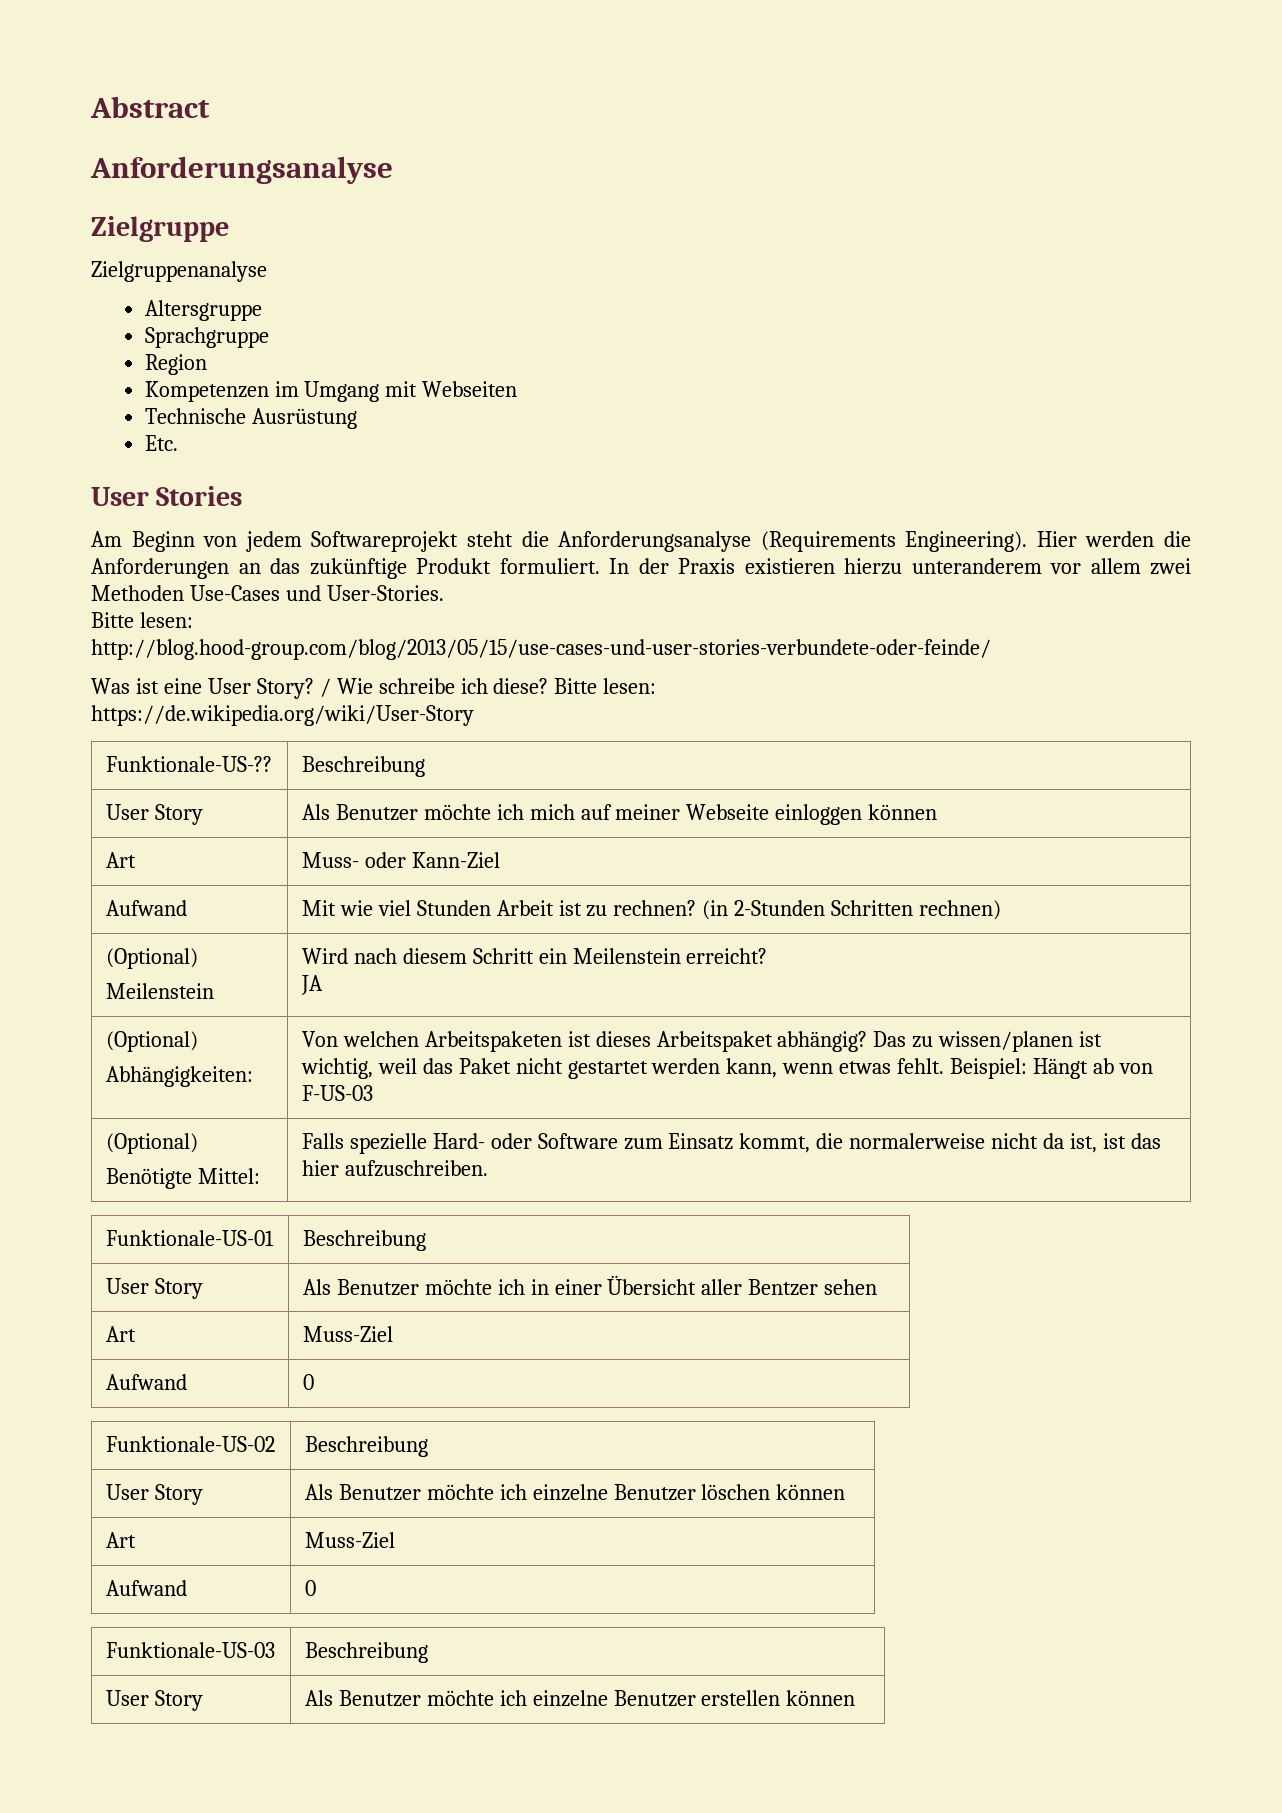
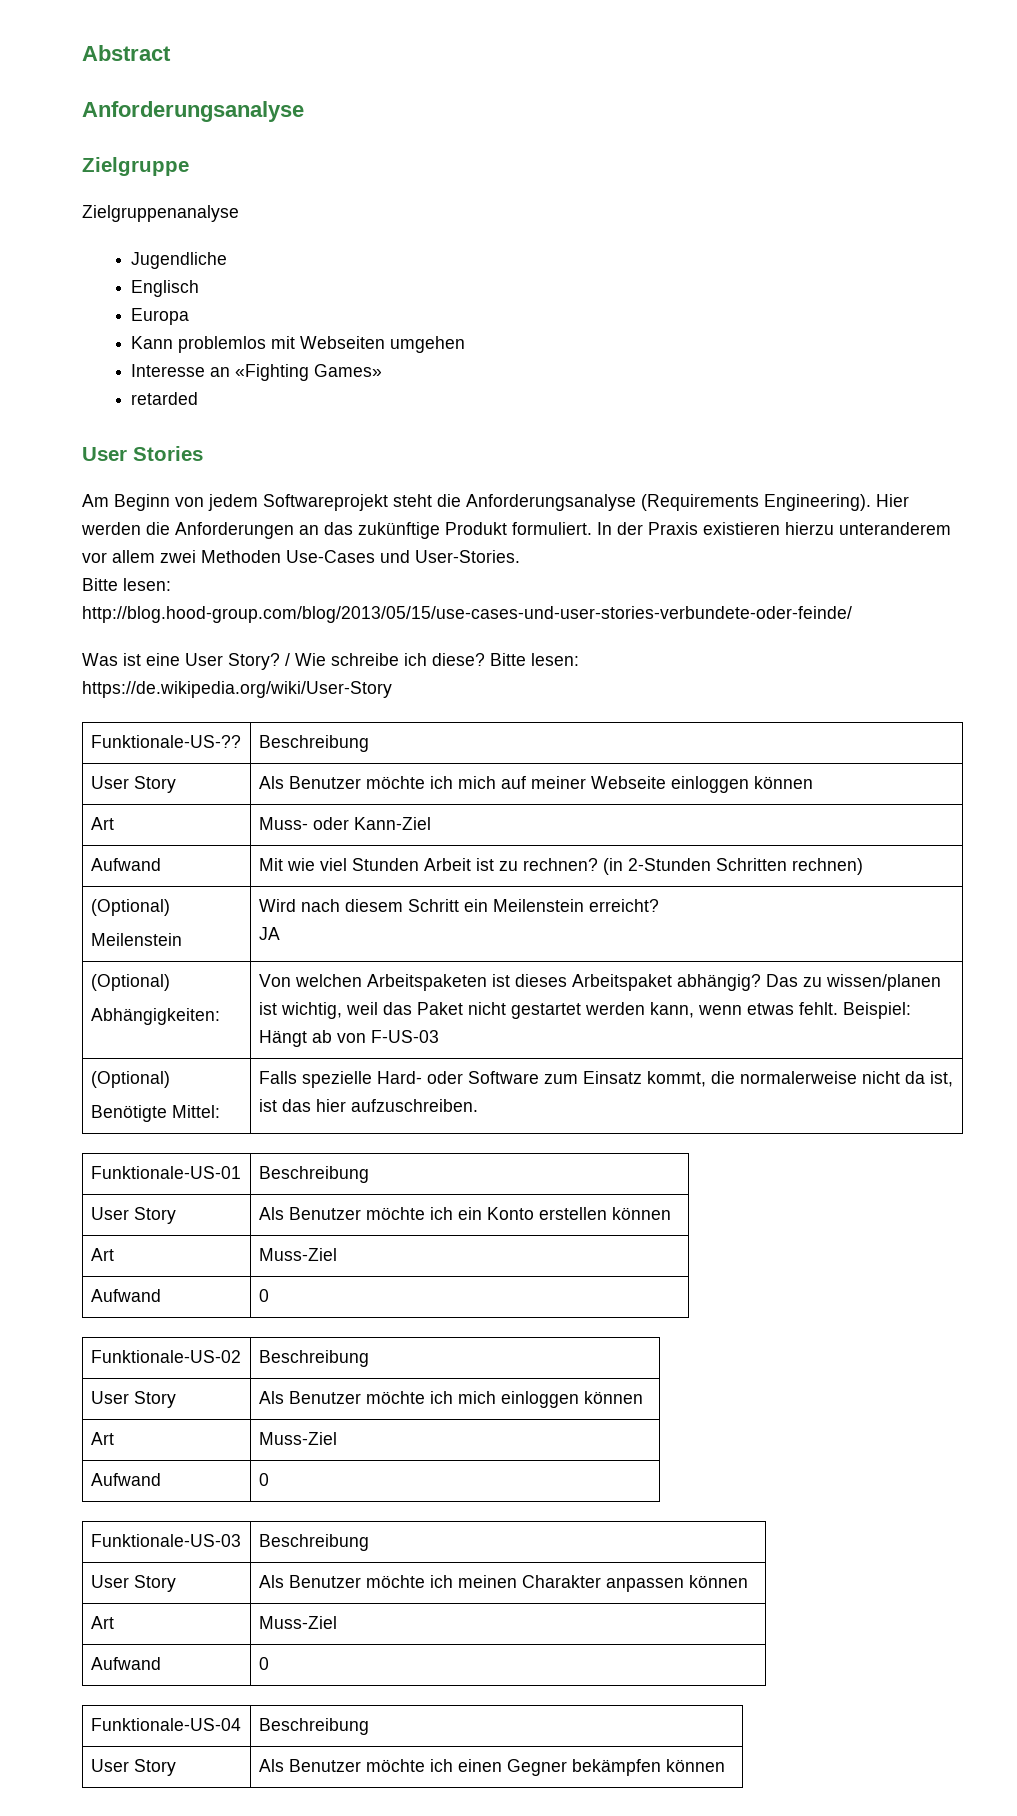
[144,300,262,321] [144,327,269,348] [144,354,207,375] [144,381,518,402] [144,408,357,429] [144,435,178,451] Altersgruppe // Sprachgruppe // Region // Kompetenzen im Umgang mit Webseiten // Technische Ausrüstung // Etc. -> [131,252,228,269] [131,280,200,297] [131,308,190,325] [131,336,466,353] [131,364,383,381] [131,392,199,405] Jugendliche // Englisch // Europa // Kann problemlos mit Webseiten umgehen // Interesse an «Fighting Games» // retarded
[530,1275,878,1296] in einer Übersicht aller Bentzer sehen -> [457,1207,671,1220] ein Konto erstellen können
[532,1484,771,1501] einzelne Benutzer löschen -> [457,1391,579,1408] mich einloggen
[532,1690,781,1707] einzelne Benutzer erstellen -> [457,1575,748,1592] [90,1616,114,1629] [258,1616,337,1629] [90,1657,161,1670] [258,1657,269,1670] [90,1718,241,1731] [258,1718,369,1735] [90,1759,176,1776] [258,1759,661,1776] meinen Charakter anpassen können // Art | Muss-Ziel // Aufwand | 0 // Funktionale-US-04 | Beschreibung // User Story | Als Benutzer möchte ich einen Gegner bekämpfen

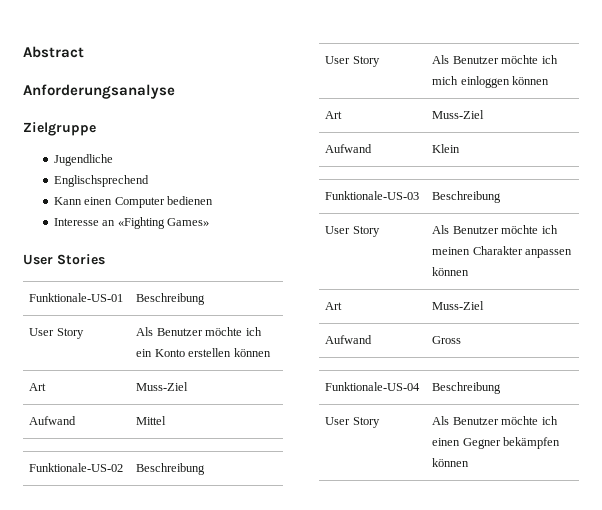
[82,205,239,222] // Zielgruppenanalyse -> (96, 129) none
[131,280,200,297] [131,308,190,325] Englisch // Europa -> [53,175,149,187] Englischsprechend
[178,336,466,353] problemlos mit Webseiten umgehen -> [84,196,214,208] einen Computer bedienen
[131,392,199,405] // retarded -> (210, 222) none
[82,494,909,511] [81,522,951,539] [82,550,520,563] [82,578,171,591] [82,606,852,623] [82,653,579,670] [82,681,392,698] [90,735,241,748] [258,735,369,752] [90,776,176,793] [258,776,813,793] [90,817,114,830] [258,817,431,830] [90,858,161,871] [258,858,863,875] [90,899,170,916] [90,933,182,946] [258,899,659,912] [258,927,280,940] [90,974,170,991] [90,1008,220,1025] [258,974,941,991] [258,1002,911,1019] [258,1030,439,1047] [90,1071,170,1088] [90,1105,220,1122] [258,1071,953,1088] [258,1099,478,1112] // Am Beginn von jedem Softwareprojekt steht die Anforderungsanalyse (Requirements Engineering). Hier werden die Anforderungen an das zukünftige Produkt formuliert. In der Praxis existieren hierzu unteranderem vor allem zwei Methoden Use-Cases und User-Stories. // Bitte lesen: // http://blog.hood-group.com/blog/2013/05/15/use-cases-und-user-stories-verbundete-oder-feinde/ // Was ist eine User Story? / Wie schreibe ich diese? Bitte lesen: // https://de.wikipedia.org/wiki/User-Story // Funktionale-US-?? | Beschreibung // User Story | Als Benutzer möchte ich mich auf meiner Webseite einloggen können // Art | Muss- oder Kann-Ziel // Aufwand | Mit wie viel Stunden Arbeit ist zu rechnen? (in 2-Stunden Schritten rechnen) // (Optional) // Meilenstein | Wird nach diesem Schritt ein Meilenstein erreicht? // JA // (Optional) // Abhängigkeiten: | Von welchen Arbeitspaketen ist dieses Arbeitspaket abhängig? Das zu wissen/planen ist wichtig, weil das Paket nicht gestartet werden kann, wenn etwas fehlt. Beispiel: Hängt ab von F-US-03 // (Optional) // Benötigte Mittel: | Falls spezielle Hard- oder Software zum Einsatz kommt, die normalerweise nicht da ist, ist das hier aufzuschreiben. -> (105, 259) none
[258,1289,269,1302] 0 -> [136,416,167,425] Mittel
[258,1473,269,1486] 0 -> [432,144,461,153] Klein
[258,1657,269,1670] 0 -> [432,336,462,344] Gross

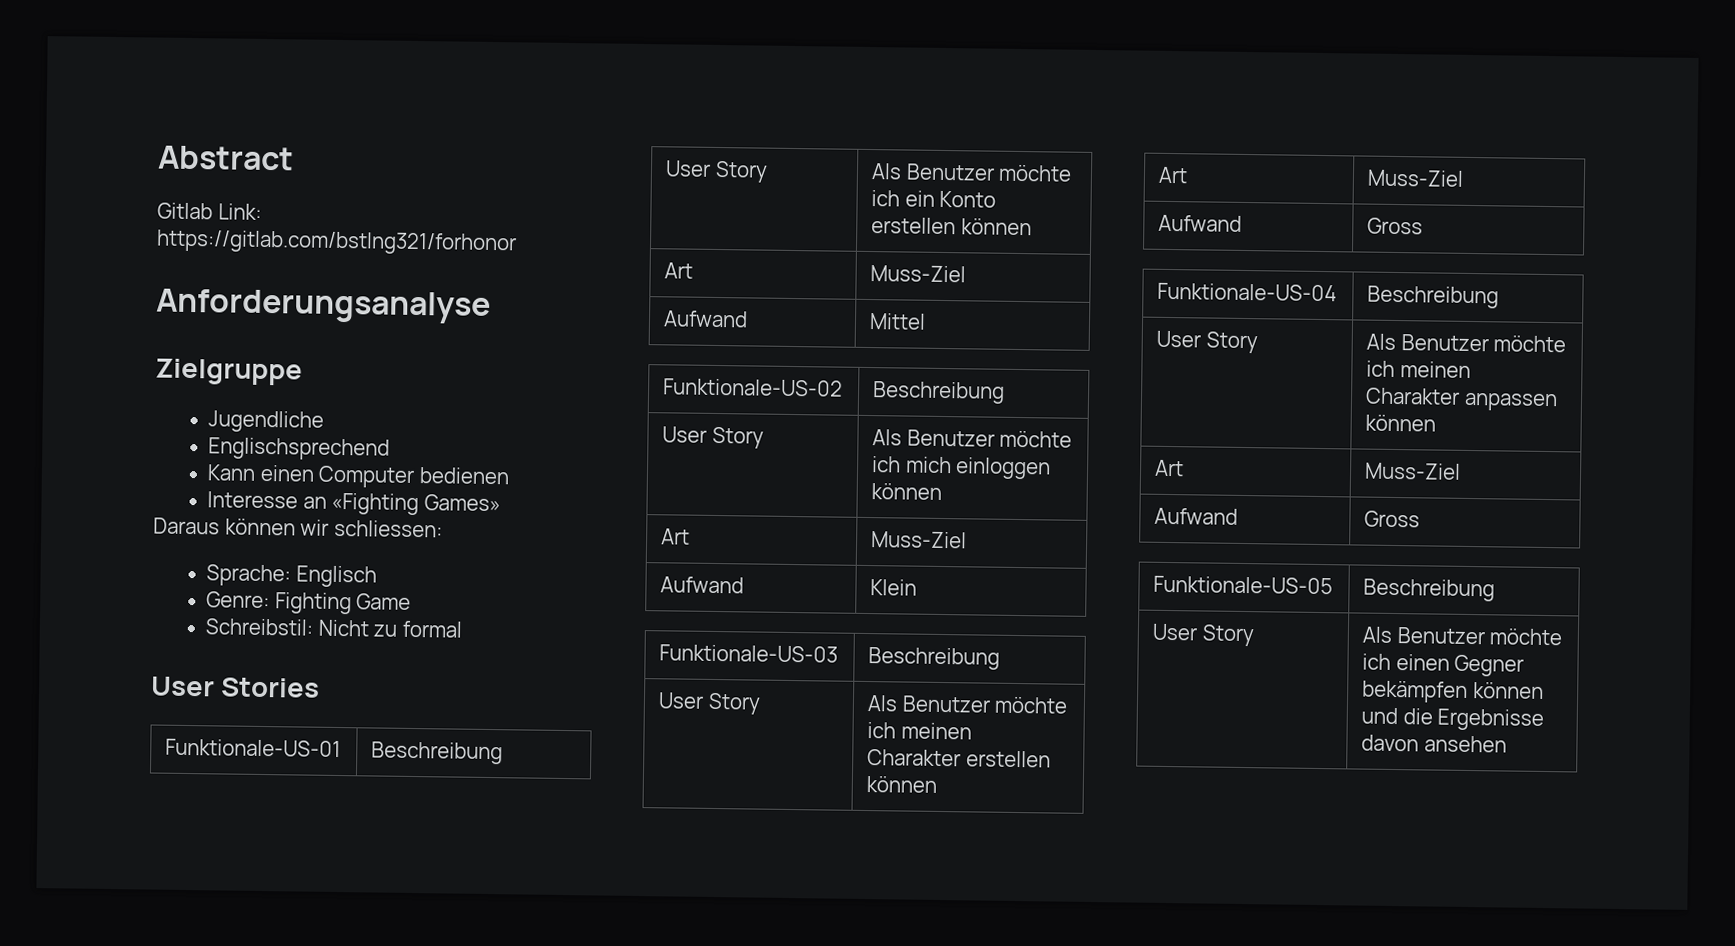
(84, 52) none -> [157,202,262,220] [156,229,517,256] // Gitlab Link: https://gitlab.com/bstlng321/forhonor
(210, 222) none -> [153,517,443,538] [206,564,377,588] [206,591,412,615] [205,618,462,638] // Daraus können wir schliessen: // Sprache: Englisch // Genre: Fighting Game // Schreibstil: Nicht zu formal
[525,249,573,258] anpassen -> [965,750,1051,768] erstellen
(502, 388) none -> [1156,330,1258,354] [1366,333,1567,353] [1366,360,1471,378] [1365,387,1558,412] [1365,414,1437,432] [1154,459,1185,477] [1364,462,1462,480] [1154,507,1239,525] [1364,510,1421,528] [1153,575,1334,595] [1363,578,1496,602] // User Story | Als Benutzer möchte ich meinen Charakter anpassen können // Art | Muss-Ziel // Aufwand | Gross // Funktionale-US-05 | Beschreibung
(470, 462) none -> [1361,707,1545,732] [1361,734,1507,753] und die Ergebnisse davon ansehen

